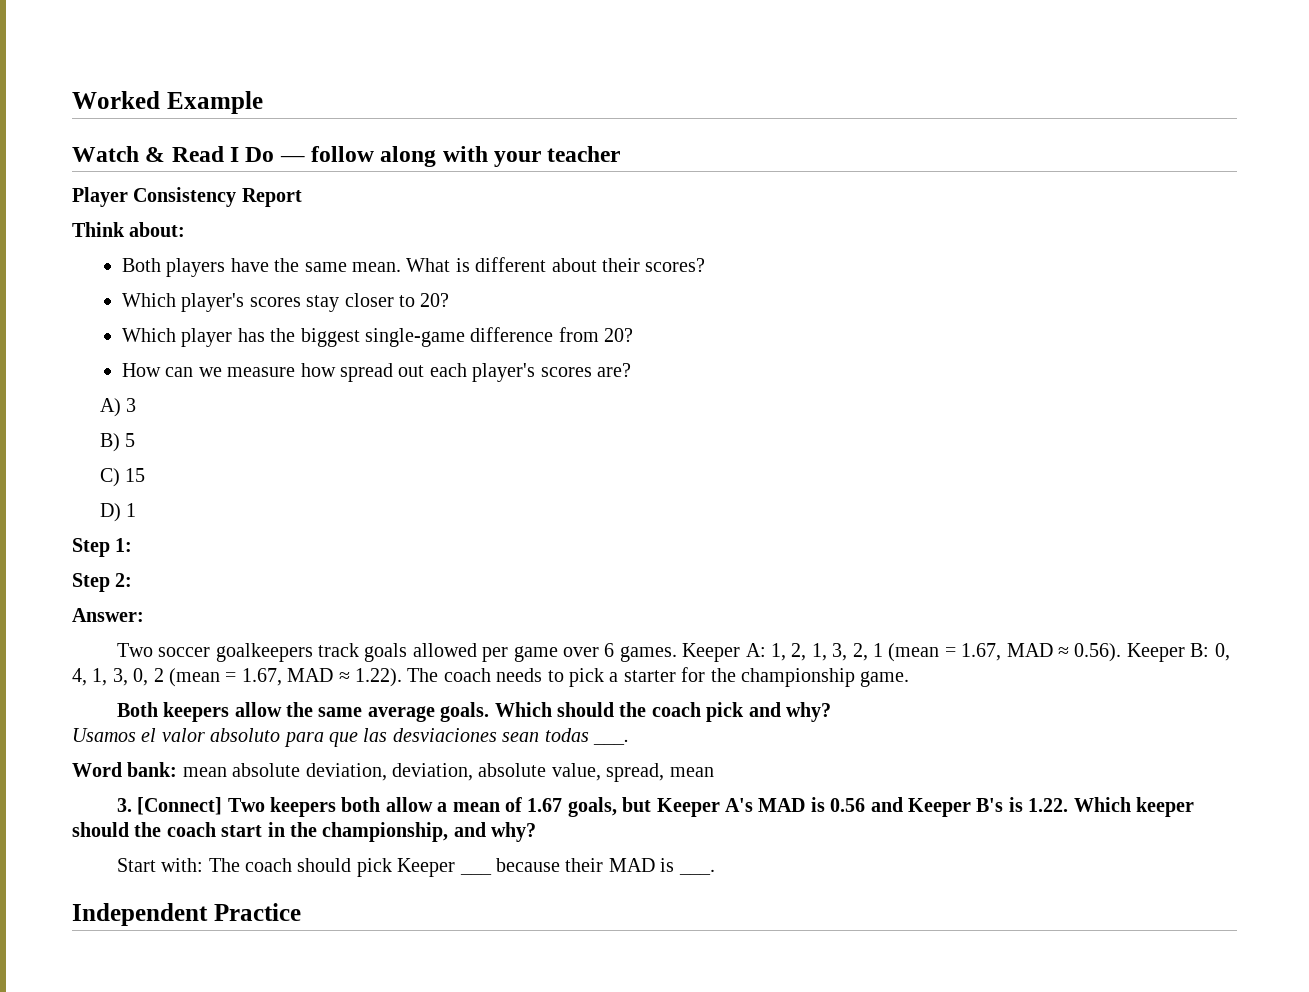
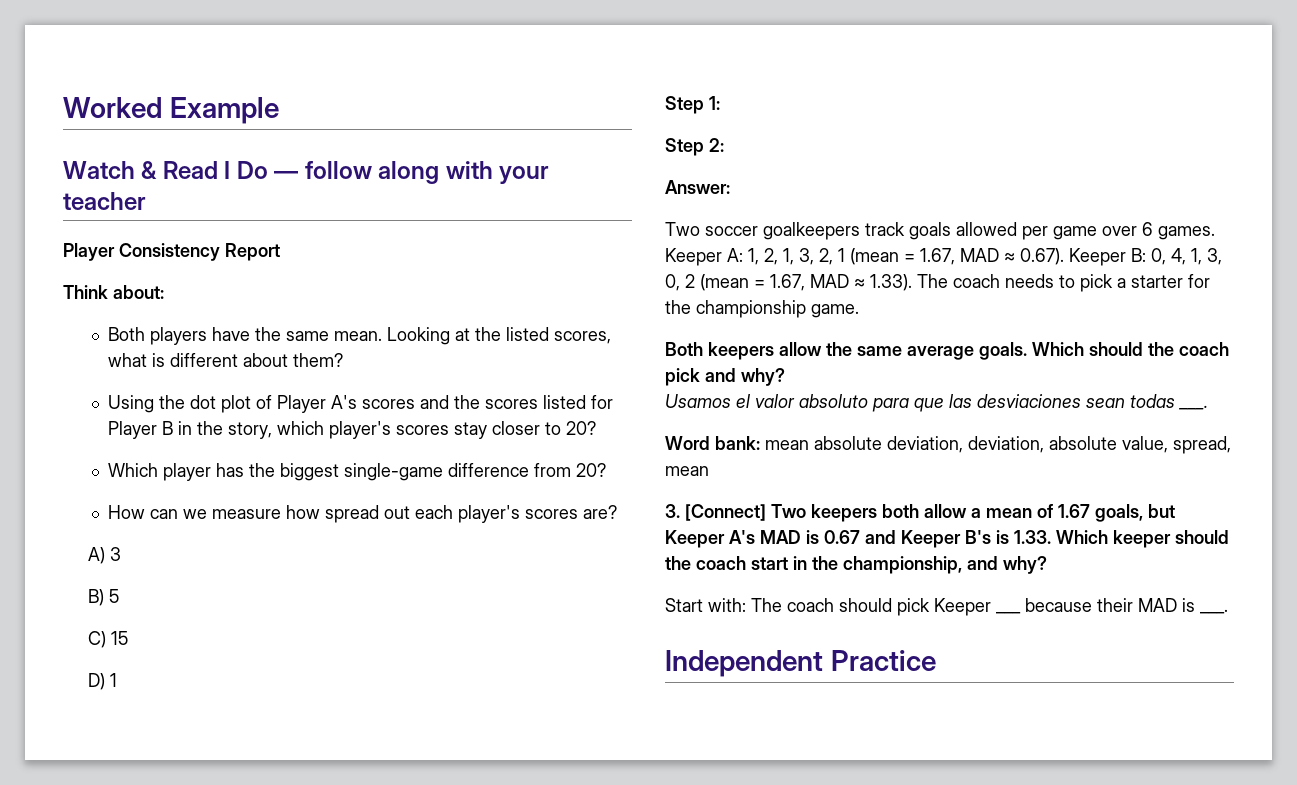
[406,257,706,272] [122,293,177,307] What is different about their scores? // Which -> [386,327,611,345] [107,353,343,367] [107,395,613,413] [107,421,324,439] Looking at the listed scores, what is different about them? // Using the dot plot of Player A's scores and the scores listed for Player B in the story, which
[1074,643,1122,662] 0.56). -> [1020,248,1064,265] 0.67).
[355,668,402,687] 1.22). -> [870,274,912,291] 1.33).
[830,798,866,812] 0.56 -> [824,530,860,544] 0.67
[1028,798,1069,812] 1.22. -> [1014,530,1051,544] 1.33.

